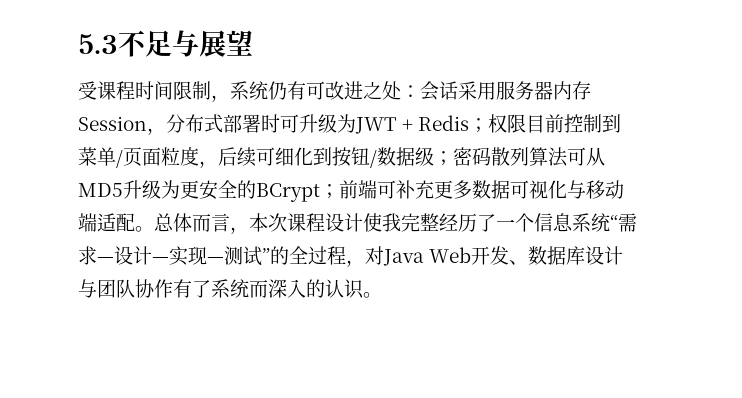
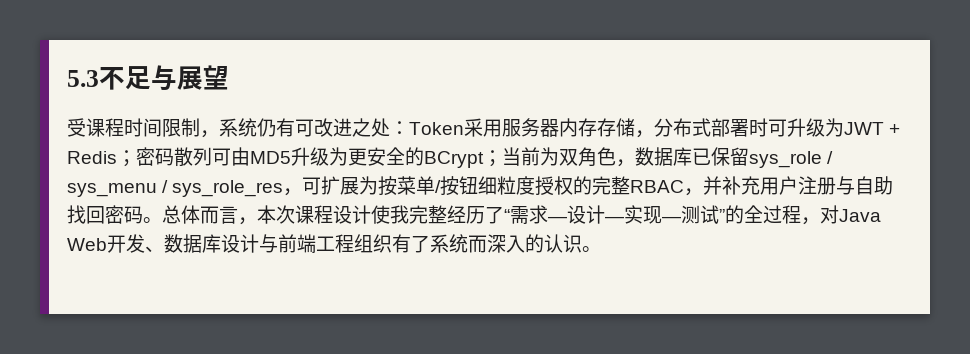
[420,81,458,101] 会话 -> [409,122,464,135] Token
[78,116,147,131] Session -> [597,118,635,137] 存储
[488,114,622,133] [78,147,605,168] 权限目前控制到菜单/页面粒度，后续可细化到按钮/数据级；密码散列算法可从 -> [136,147,250,167] 密码散列可由
[339,180,624,199] [78,213,135,232] 前端可补充更多数据可视化与移动端适配 -> [502,147,834,168] [67,176,894,197] [67,205,143,224] 当前为双角色，数据库已保留sys_role / sys_menu / sys_role_res，可扩展为按菜单/按钮细粒度授权的完整RBAC，并补充用户注册与自助找回密码
[496,213,610,232] 一个信息系统 -> (504, 215) none
[97,279,173,298] 团队协作 -> [278,234,392,253] 前端工程组织

